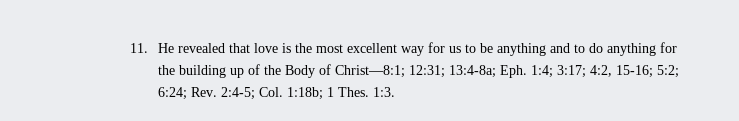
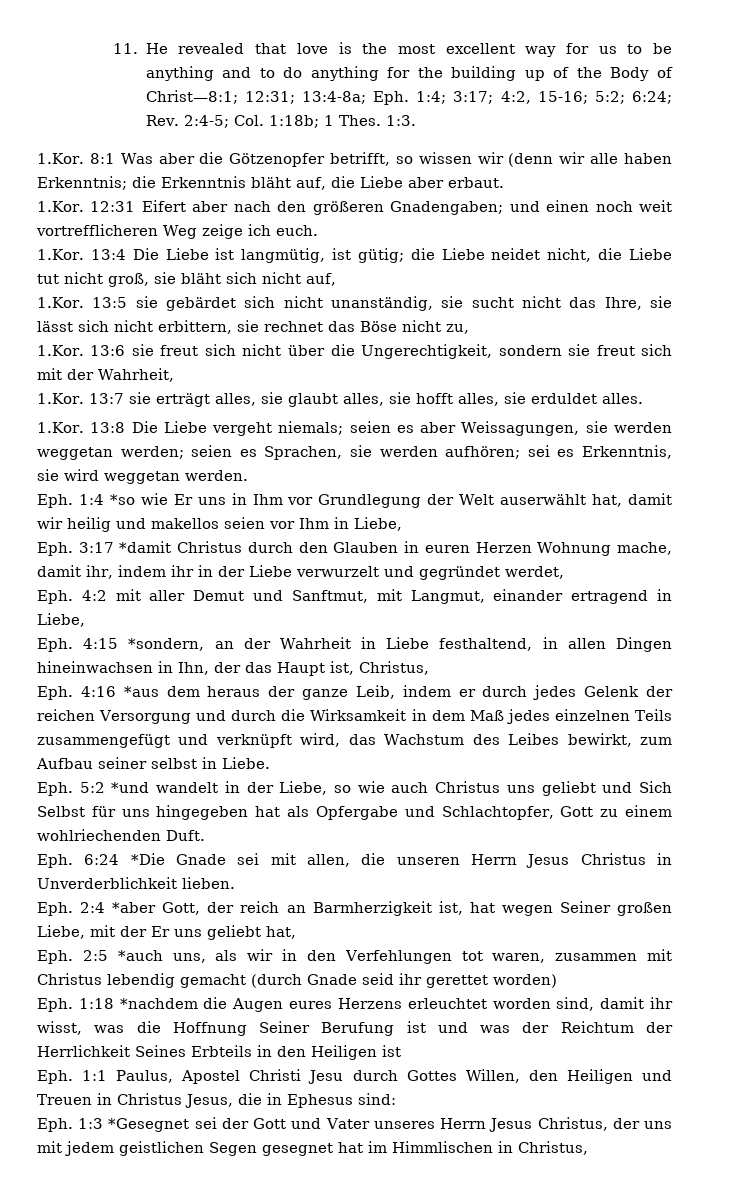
(395, 92) none -> [37,152,673,167] [37,176,504,190] [37,200,672,215] [36,224,318,239] [37,248,672,263] [37,272,336,287] [37,296,672,311] [37,320,469,334] [37,344,673,359] [37,368,174,382] [37,392,643,407] [37,421,672,436] [37,445,673,460] [37,469,248,484] [37,493,672,508] [37,517,402,532] [37,541,672,556] [37,565,564,580] [37,589,672,604] [37,613,85,627] [37,637,672,652] [37,661,429,676] [37,685,673,700] [37,709,673,724] [37,733,672,748] [36,757,270,769] [37,781,672,796] [37,805,672,820] [37,829,205,841] [37,853,672,868] [37,877,235,889] [37,901,672,916] [37,925,296,940] [37,949,672,964] [37,973,557,988] [37,997,674,1012] [37,1021,673,1036] [37,1045,401,1060] [37,1069,672,1084] [37,1093,396,1108] [37,1117,672,1132] [37,1141,588,1156] // 1.Kor. 8:1 Was aber die Götzenopfer betrifft, so wissen wir (denn wir alle haben Erkenntnis; die Erkenntnis bläht auf, die Liebe aber erbaut. // 1.Kor. 12:31 Eifert aber nach den größeren Gnadengaben; und einen noch weit vortrefflicheren Weg zeige ich euch. // 1.Kor. 13:4 Die Liebe ist langmütig, ist gütig; die Liebe neidet nicht, die Liebe tut nicht groß, sie bläht sich nicht auf, // 1.Kor. 13:5 sie gebärdet sich nicht unanständig, sie sucht nicht das Ihre, sie lässt sich nicht erbittern, sie rechnet das Böse nicht zu, // 1.Kor. 13:6 sie freut sich nicht über die Ungerechtigkeit, sondern sie freut sich mit der Wahrheit, // 1.Kor. 13:7 sie erträgt alles, sie glaubt alles, sie hofft alles, sie erduldet alles. // 1.Kor. 13:8 Die Liebe vergeht niemals; seien es aber Weissagungen, sie werden weggetan werden; seien es Sprachen, sie werden aufhören; sei es Erkenntnis, sie wird weggetan werden. // Eph. 1:4 *so wie Er uns in Ihm vor Grundlegung der Welt auserwählt hat, damit wir heilig und makellos seien vor Ihm in Liebe, // Eph. 3:17 *damit Christus durch den Glauben in euren Herzen Wohnung mache, damit ihr, indem ihr in der Liebe verwurzelt und gegründet werdet, // Eph. 4:2 mit aller Demut und Sanftmut, mit Langmut, einander ertragend in Liebe, // Eph. 4:15 *sondern, an der Wahrheit in Liebe festhaltend, in allen Dingen hineinwachsen in Ihn, der das Haupt ist, Christus, // Eph. 4:16 *aus dem heraus der ganze Leib, indem er durch jedes Gelenk der reichen Versorgung und durch die Wirksamkeit in dem Maß jedes einzelnen Teils zusammengefügt und verknüpft wird, das Wachstum des Leibes bewirkt, zum Aufbau seiner selbst in Liebe. // Eph. 5:2 *und wandelt in der Liebe, so wie auch Christus uns geliebt und Sich Selbst für uns hingegeben hat als Opfergabe und Schlachtopfer, Gott zu einem wohlriechenden Duft. // Eph. 6:24 *Die Gnade sei mit allen, die unseren Herrn Jesus Christus in Unverderblichkeit lieben. // Eph. 2:4 *aber Gott, der reich an Barmherzigkeit ist, hat wegen Seiner großen Liebe, mit der Er uns geliebt hat, // Eph. 2:5 *auch uns, als wir in den Verfehlungen tot waren, zusammen mit Christus lebendig gemacht (durch Gnade seid ihr gerettet worden) // Eph. 1:18 *nachdem die Augen eures Herzens erleuchtet worden sind, damit ihr wisst, was die Hoffnung Seiner Berufung ist und was der Reichtum der Herrlichkeit Seines Erbteils in den Heiligen ist // Eph. 1:1 Paulus, Apostel Christi Jesu durch Gottes Willen, den Heiligen und Treuen in Christus Jesus, die in Ephesus sind: // Eph. 1:3 *Gesegnet sei der Gott und Vater unseres Herrn Jesus Christus, der uns mit jedem geistlichen Segen gesegnet hat im Himmlischen in Christus,

